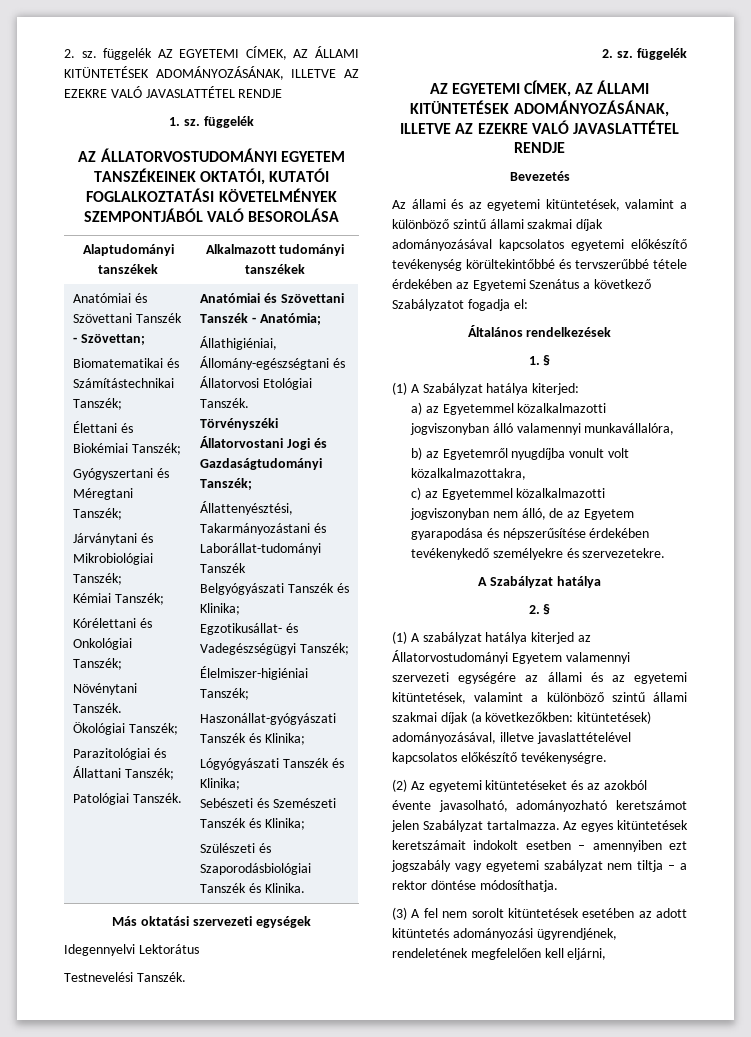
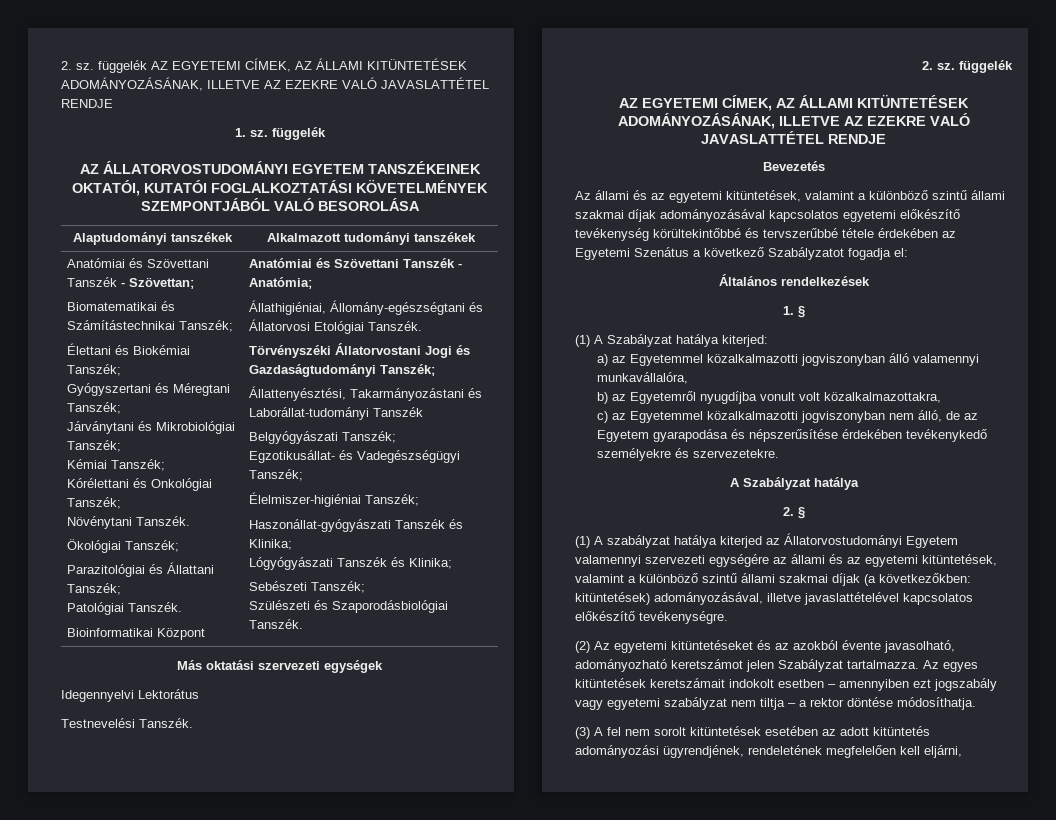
(182, 798) none -> [66,628,205,640] // Bioinformatikai Központ
[287,583,349,593] [200,603,241,615] Tanszék és Klinika; -> [341,431,396,443] Tanszék;
[256,798,336,808] [200,818,305,830] és Szemészeti Tanszék és Klinika; -> [310,581,365,593] Tanszék;
[200,883,305,893] Tanszék és Klinika. -> [248,619,303,629] Tanszék.

